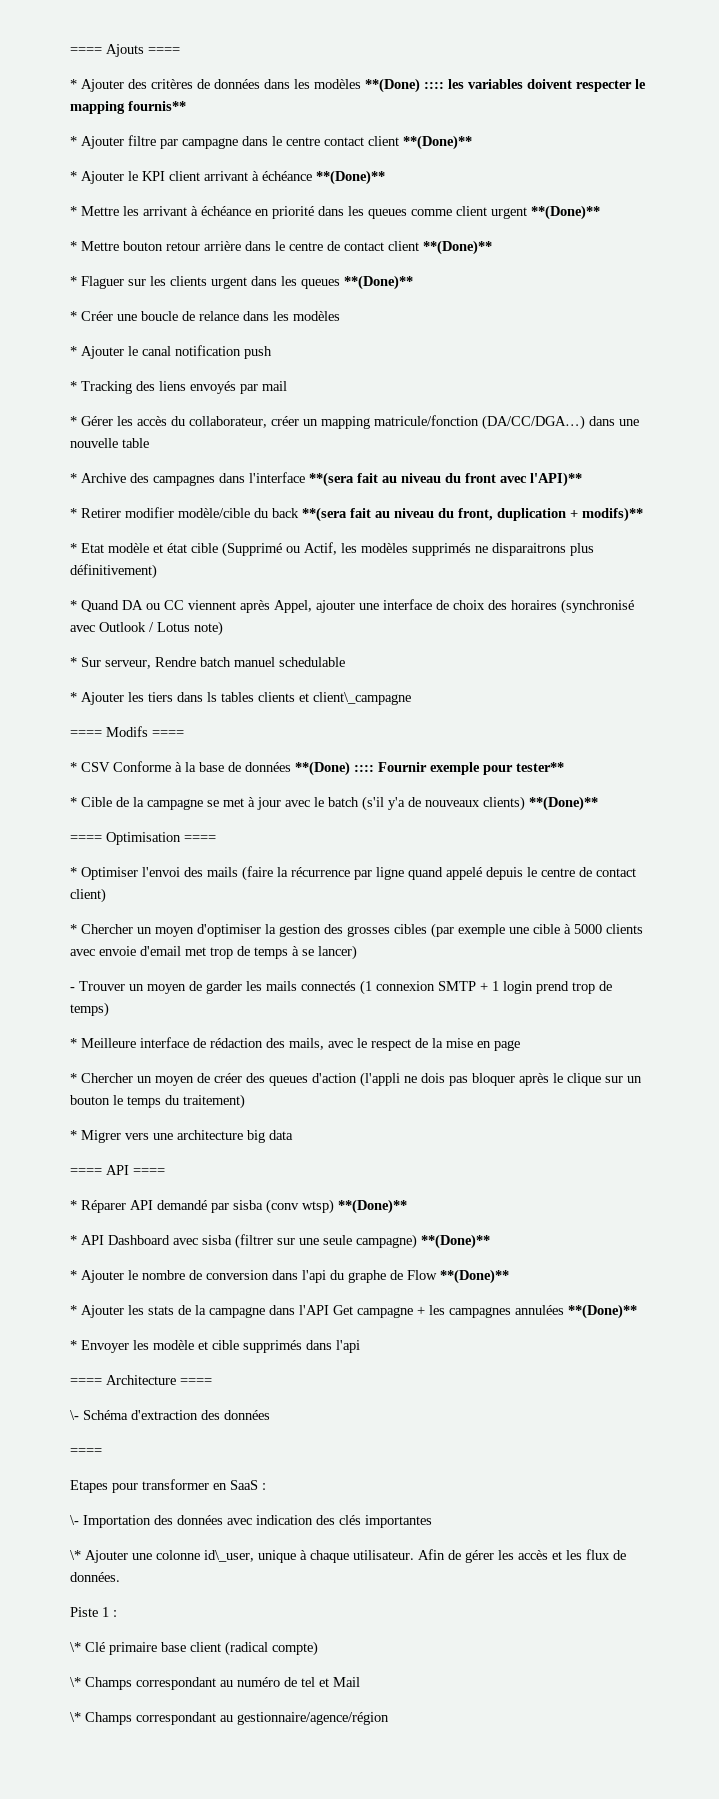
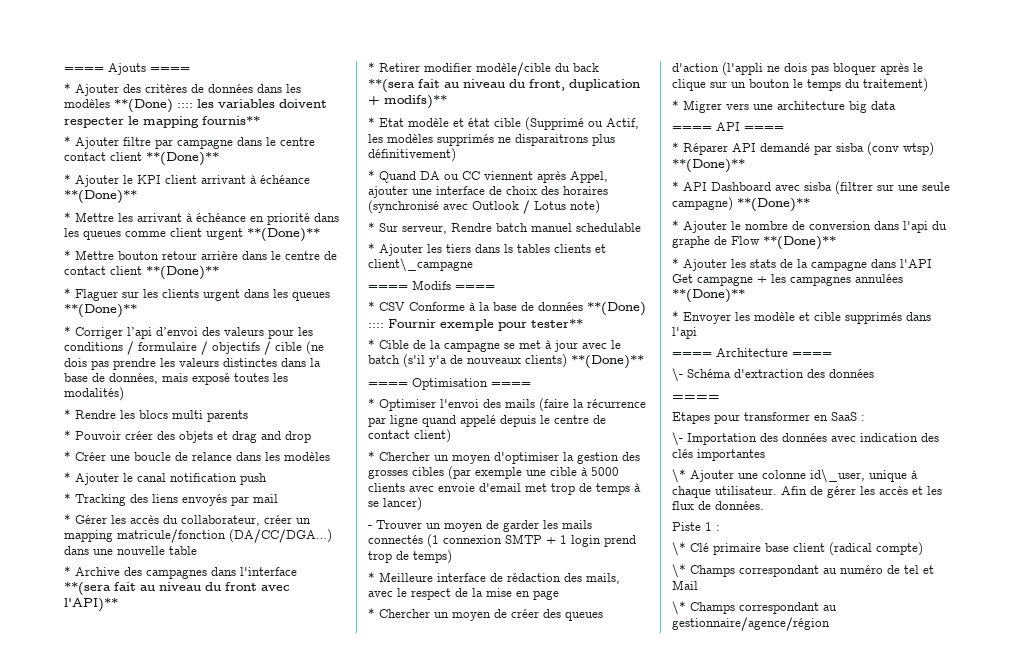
(413, 282) none -> [64,326,313,339] [64,341,324,355] [64,358,321,370] [64,373,288,385] [64,387,124,401] [64,409,248,422] [64,430,311,443] // * Corriger l’api d’envoi des valeurs pour les conditions / formulaire / objectifs / cible (ne dois pas prendre les valeurs distinctes dans la base de données, mais exposé toutes les modalités) // * Rendre les blocs multi parents // * Pouvoir créer des objets et drag and drop

